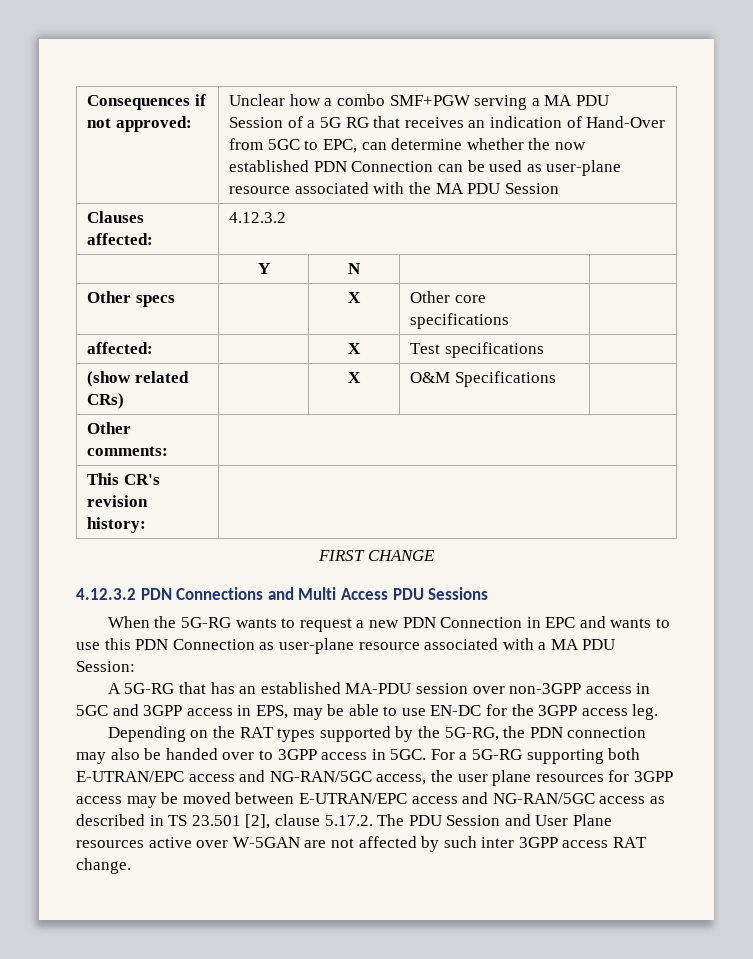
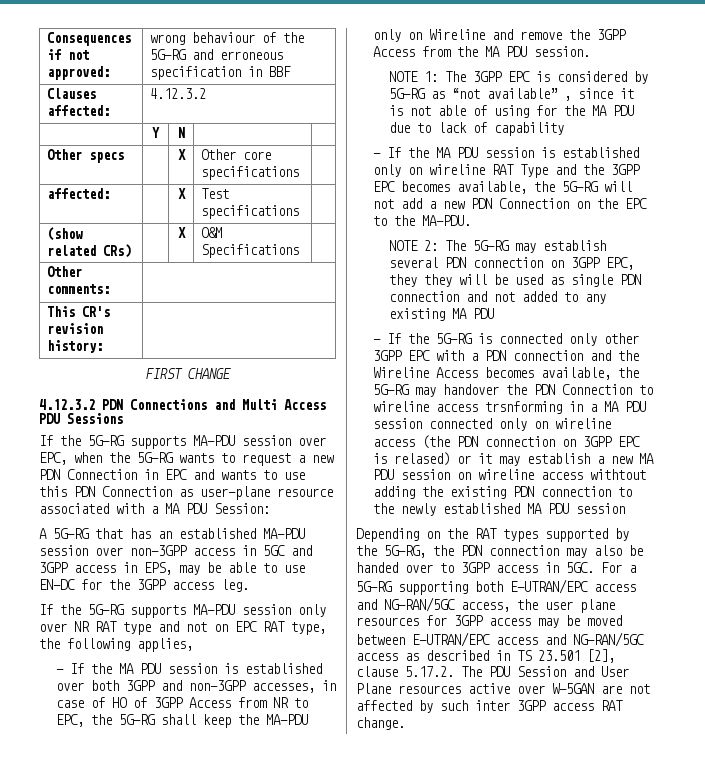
[229,94,609,110] [229,116,666,128] [229,138,586,153] [229,160,622,176] [229,182,559,194] Unclear how a combo SMF+PGW serving a MA PDU Session of a 5G RG that receives an indication of Hand-Over from 5GC to EPC, can determine whether the now established PDN Connection can be used as user-plane resource associated with the MA PDU Session -> [150,32,305,45] [150,49,284,60] [150,66,292,80] wrong behaviour of the 5G-RG and erroneous specification in BBF
[107,616,150,628] When -> [39,435,326,449] [39,452,102,465] If the 5G-RG supports MA-PDU session over EPC, when
(659, 712) none -> [39,604,326,618] [39,621,326,635] [39,638,193,652] [55,663,322,674] [55,680,336,693] [55,697,308,708] [55,714,308,728] [372,29,626,42] [372,46,590,57] [389,71,649,84] [389,88,635,101] [389,105,635,118] [389,122,565,136] [372,147,639,158] [372,164,640,178] [372,181,632,194] [372,198,647,209] [372,215,471,226] [389,240,607,253] [389,257,635,270] [389,274,642,287] [389,291,607,304] [389,308,495,321] [372,333,639,346] [372,350,639,361] [372,367,639,380] [372,384,653,397] [372,401,646,414] [372,418,611,431] [372,435,640,449] [372,452,654,466] [372,469,646,480] [372,486,632,499] [372,503,625,516] // If the 5G-RG supports MA-PDU session only over NR RAT type and not on EPC RAT type, the following applies, // - If the MA PDU session is established over both 3GPP and non-3GPP accesses, in case of HO of 3GPP Access from NR to EPC, the 5G-RG shall keep the MA-PDU only on Wireline and remove the 3GPP Access from the MA PDU session. // NOTE 1: The 3GPP EPC is considered by 5G-RG as “not available” , since it is not able of using for the MA PDU due to lack of capability // - If the MA PDU session is established only on wireline RAT Type and the 3GPP EPC becomes available, the 5G-RG will not add a new PDN Connection on the EPC to the MA-PDU. // NOTE 2: The 5G-RG may establish several PDN connection on 3GPP EPC, they they will be used as single PDN connection and not added to any existing MA PDU // - If the 5G-RG is connected only other 3GPP EPC with a PDN connection and the Wireline Access becomes available, the 5G-RG may handover the PDN Connection to wireline access trsnforming in a MA PDU session connected only on wireline access (the PDN connection on 3GPP EPC is relased) or it may establish a new MA PDU session on wireline access withtout adding the existing PDN connection to the newly established MA PDU session

